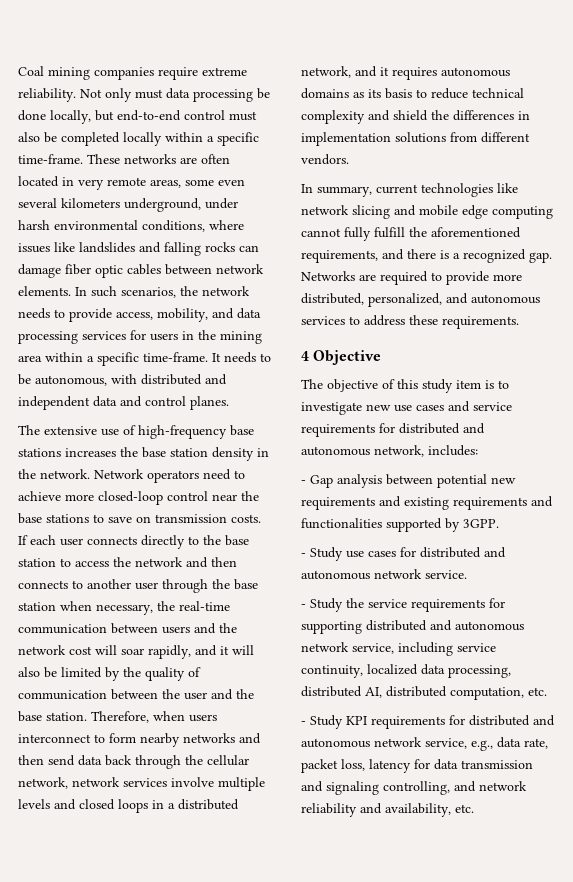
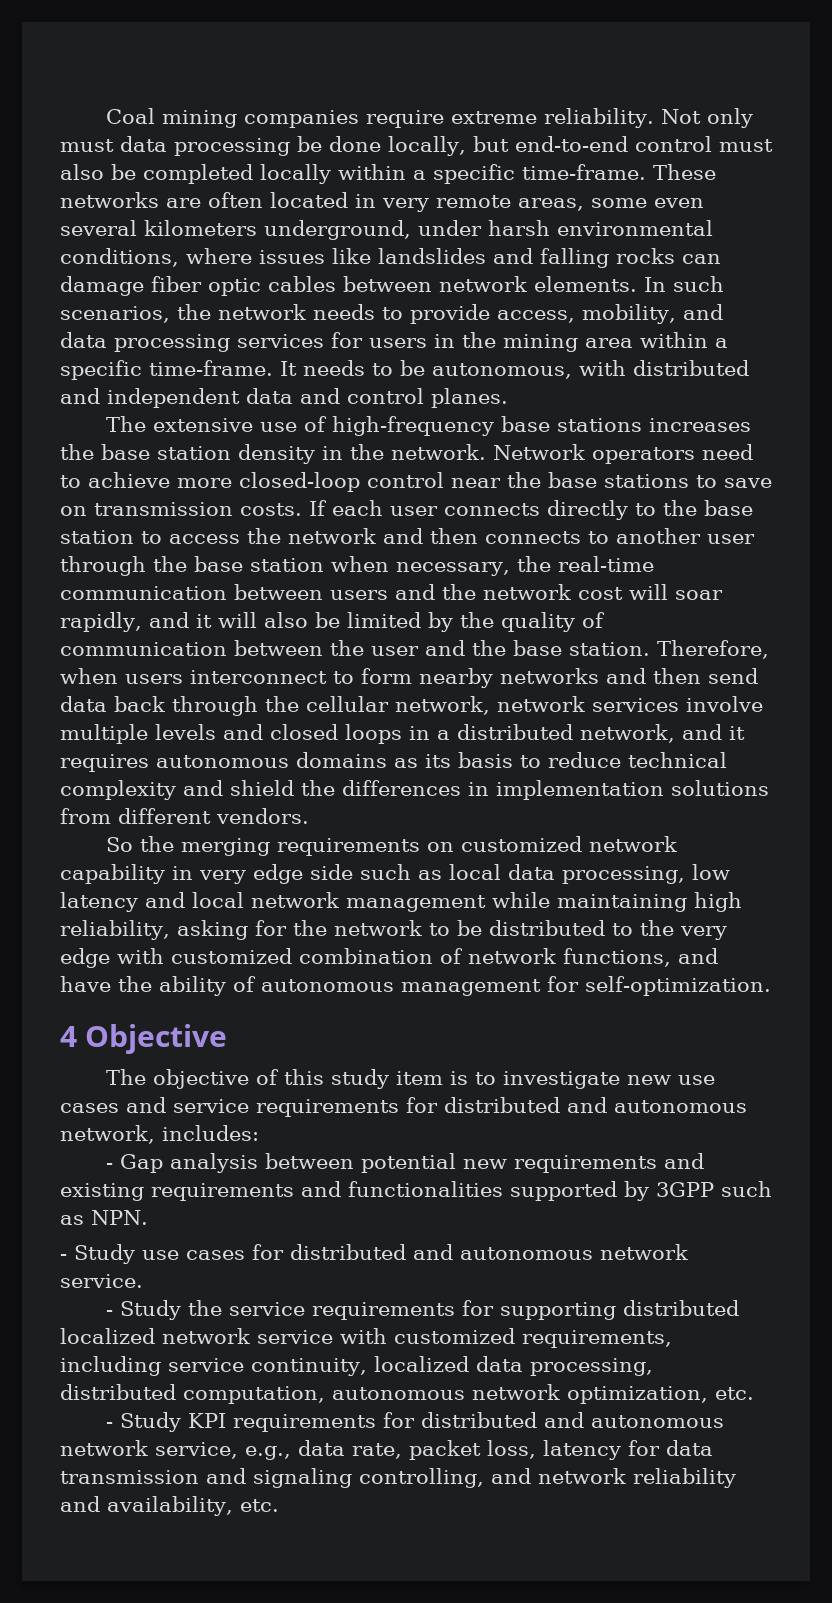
[301,183,518,197] [301,205,553,219] [301,227,521,241] [301,249,552,263] [301,271,522,285] [301,293,540,307] [301,315,519,329] In summary, current technologies like network slicing and mobile edge computing cannot fully fulfill the aforementioned requirements, and there is a recognized gap. Networks are required to provide more distributed, personalized, and autonomous services to address these requirements. -> [105,836,677,856] [60,864,730,884] [60,892,742,912] [60,920,727,940] [60,948,718,968] [60,976,771,996] So the merging requirements on customized network capability in very edge side such as local data processing, low latency and local network management while maintaining high reliability, asking for the network to be distributed to the very edge with customized combination of network functions, and have the ability of autonomous management for self-optimization.
[463,519,499,528] 3GPP. -> [656,1181,772,1197] [60,1210,148,1225] 3GPP such as NPN.
[430,620,524,631] [301,642,394,654] and autonomous network service, -> [60,1328,672,1348] localized network service with customized requirements,
[365,686,524,700] AI, distributed computation, -> [183,1384,708,1404] computation, autonomous network optimization,

